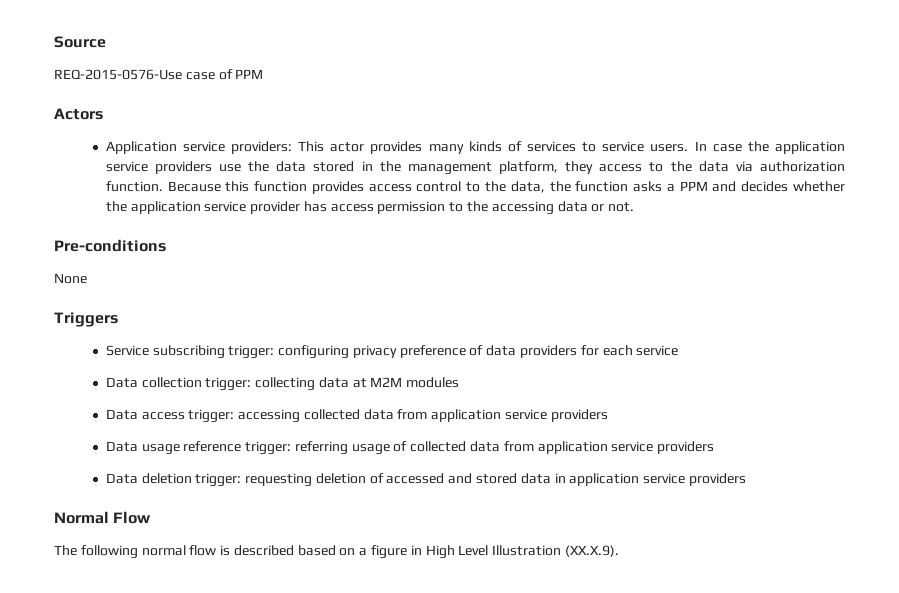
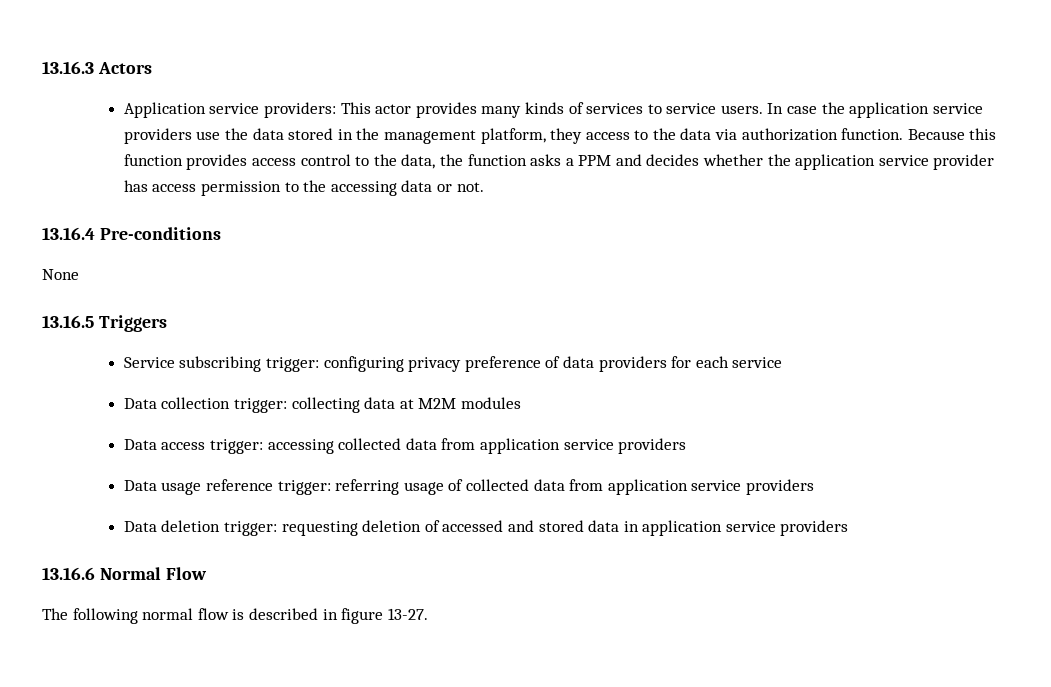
[54,36,106,48] [54,69,264,80] Source // REQ-2015-0576-Use case of PPM // -> [42,61,94,74] 13.16.3
(635, 207) none -> [42,227,95,240] 13.16.4
(87, 278) none -> [42,315,94,328] 13.16.5
(746, 479) none -> [42,567,95,580] 13.16.6
[297,545,619,559] based on a figure in High Level Illustration (XX.X.9). -> [322,608,428,624] in figure 13-27.

